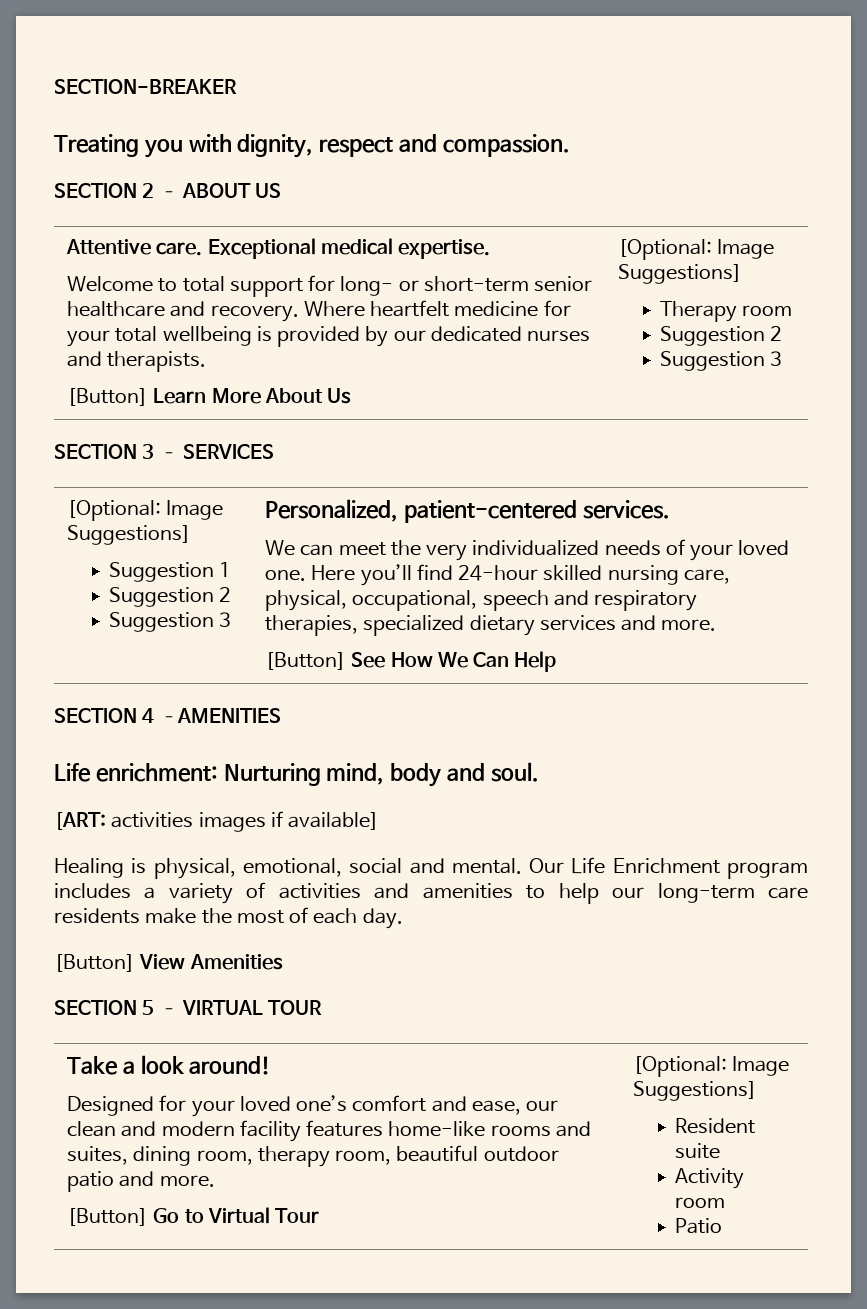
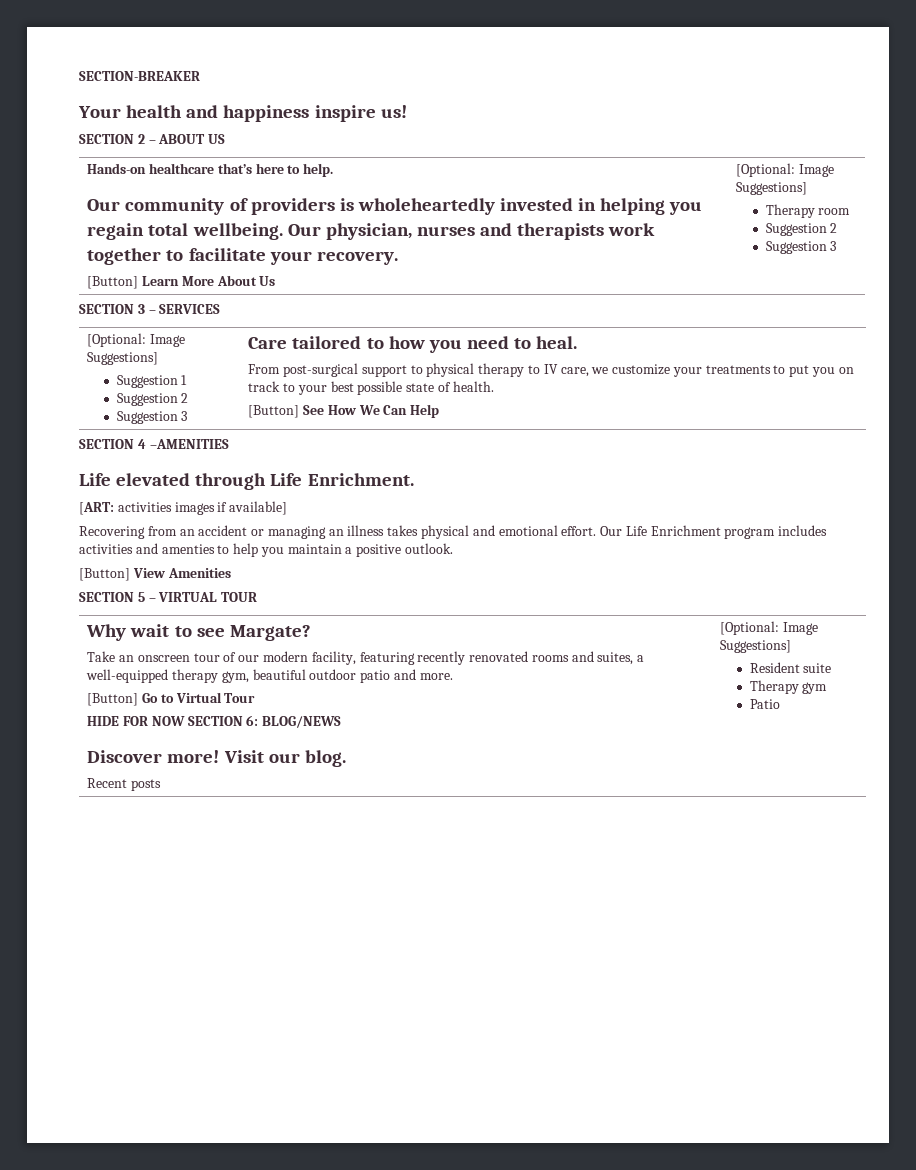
[54,134,570,158] Treating you with dignity, respect and compassion. -> [78,105,407,122] Your health and happiness inspire us!
[65,238,491,259] [66,275,593,297] [66,300,571,322] [66,326,591,347] [66,351,207,372] Attentive care. Exceptional medical expertise. // Welcome to total support for long- or short-term senior healthcare and recovery. Where heartfelt medicine for your total wellbeing is provided by our dedicated nurses and therapists. -> [87,163,334,177] [87,198,703,215] [87,223,656,240] [87,248,398,265] Hands-on healthcare that’s here to help. // Our community of providers is wholeheartedly invested in helping you regain total wellbeing. Our physician, nurses and therapists work together to facilitate your recovery.
[264,499,670,523] [264,539,790,561] [264,564,730,586] [264,590,698,611] [264,615,717,636] Personalized, patient-centered services. // We can meet the very individualized needs of your loved one. Here you’ll find 24-hour skilled nursing care, physical, occupational, speech and respiratory therapies, specialized dietary services and more. -> [248,336,578,353] [248,363,854,377] [248,381,494,395] Care tailored to how you need to heal. // From post-surgical support to physical therapy to IV care, we customize your treatments to put you on track to your best possible state of health.
[95,762,539,787] enrichment: Nurturing mind, body and soul. -> [116,473,414,490] elevated through Life Enrichment.
[54,858,522,879] Healing is physical, emotional, social and mental. -> [79,525,597,539] Recovering from an accident or managing an illness takes physical and emotional effort.
[144,882,266,904] a variety of -> (828, 530) none
[422,883,513,899] amenities -> [161,544,215,554] amenties
[612,883,809,903] [54,907,403,929] our long-term care residents make the most of each day. -> [260,543,454,557] you maintain a positive outlook.
[66,1055,272,1075] [66,1095,559,1117] [66,1120,591,1142] [66,1146,392,1167] Take a look around! // Designed for your loved one’s comfort and ease, our clean and modern facility features home-like rooms and suites, dining room, therapy room, -> [86,624,311,641] [87,651,645,665] [86,669,249,683] Why wait to see Margate? // Take an onscreen tour of our modern facility, featuring recently renovated rooms and suites, a well-equipped therapy gym,
(320, 1215) none -> [87,715,342,728] [87,750,346,767] [87,778,162,791] // HIDE FOR NOW SECTION 6: BLOG/NEWS // Discover more! Visit our blog. // Recent posts
[675,1168,745,1189] [675,1197,726,1208] Activity room -> [749,680,828,694] Therapy gym

